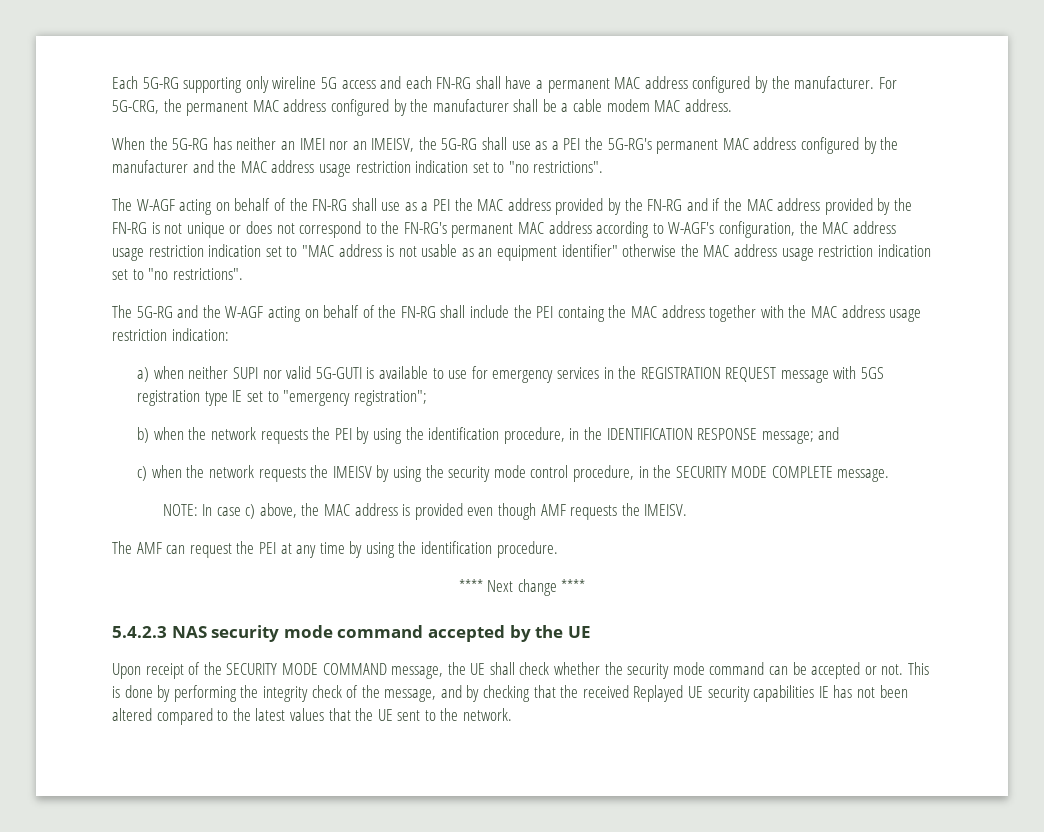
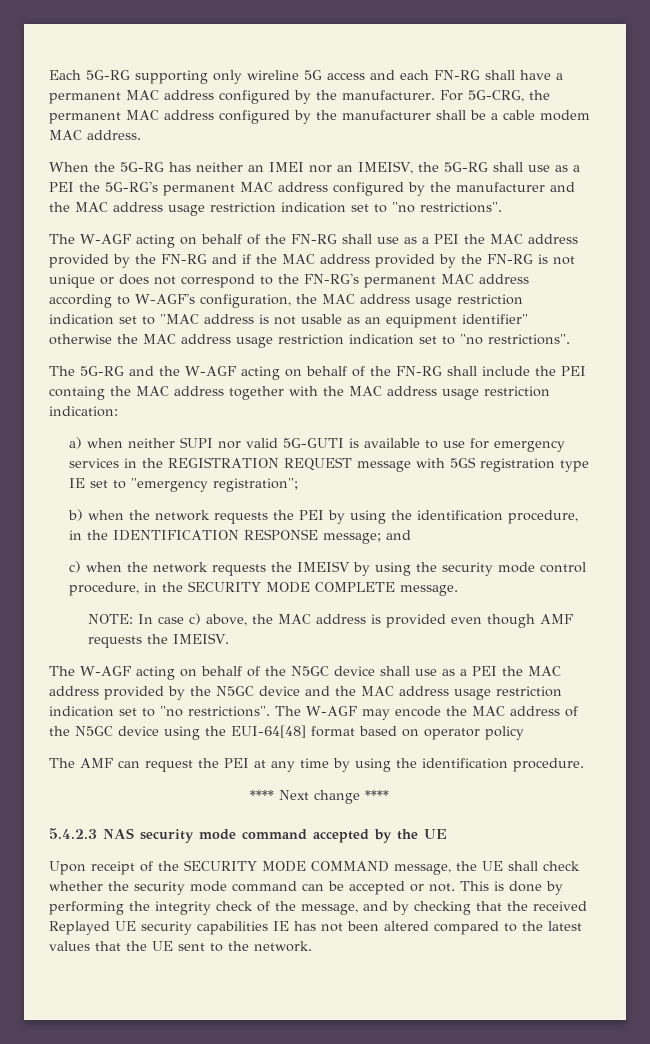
(688, 510) none -> [49,666,561,680] [49,686,562,700] [49,706,578,720] [49,725,524,740] // The W-AGF acting on behalf of the N5GC device shall use as a PEI the MAC address provided by the N5GC device and the MAC address usage restriction indication set to "no restrictions". The W-AGF may encode the MAC address of the N5GC device using the EUI-64[48] format based on operator policy

